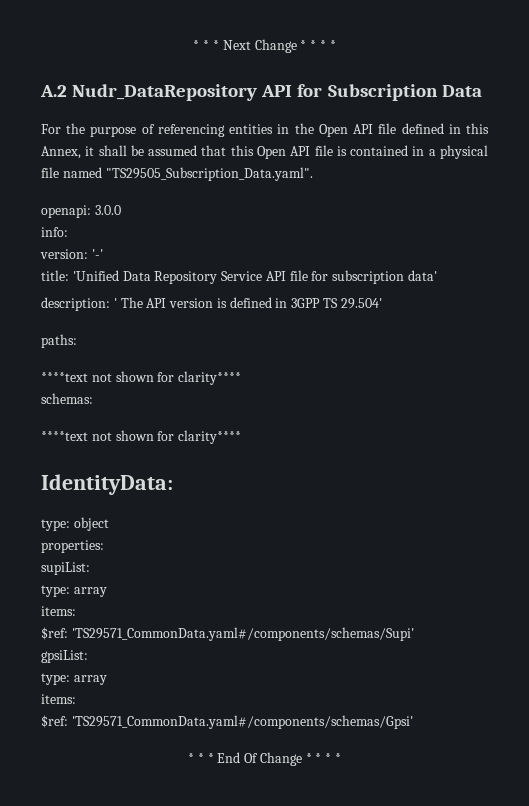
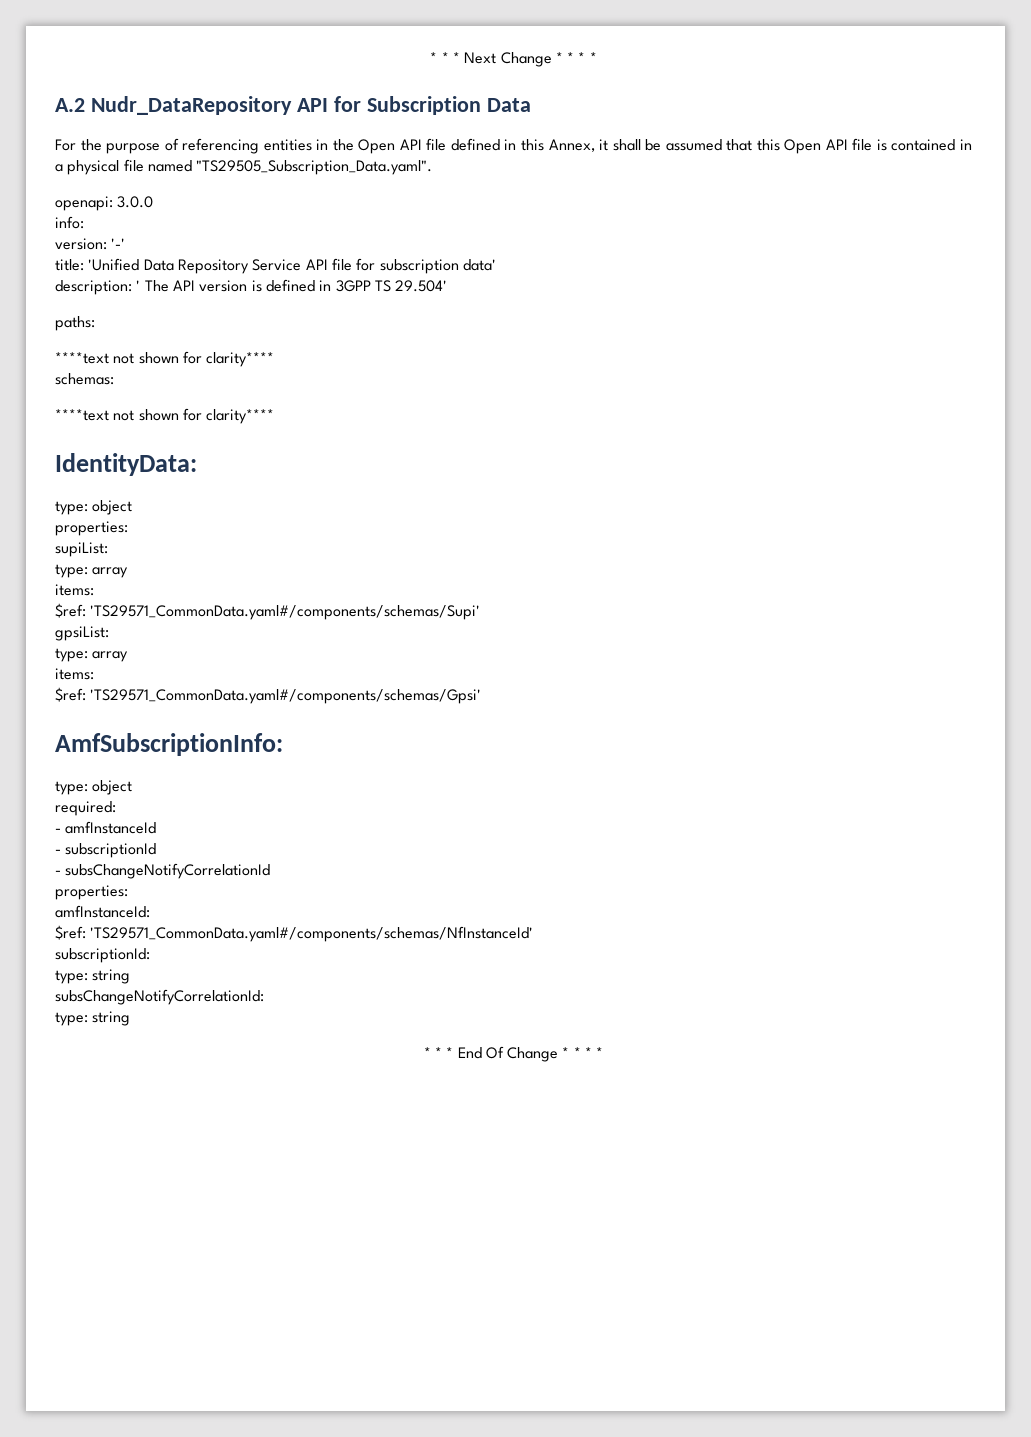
(413, 722) none -> [55,733,283,756] [55,780,133,795] [55,801,116,816] [55,821,157,834] [55,843,157,858] [55,863,271,879] [55,885,128,900] [55,905,150,918] [55,925,534,942] [55,948,150,963] [55,969,131,984] [55,989,264,1005] [55,1011,131,1026] // AmfSubscriptionInfo: // type: object // required: // - amfInstanceId // - subscriptionId // - subsChangeNotifyCorrelationId // properties: // amfInstanceId: // $ref: 'TS29571_CommonData.yaml#/components/schemas/NfInstanceId' // subscriptionId: // type: string // subsChangeNotifyCorrelationId: // type: string

